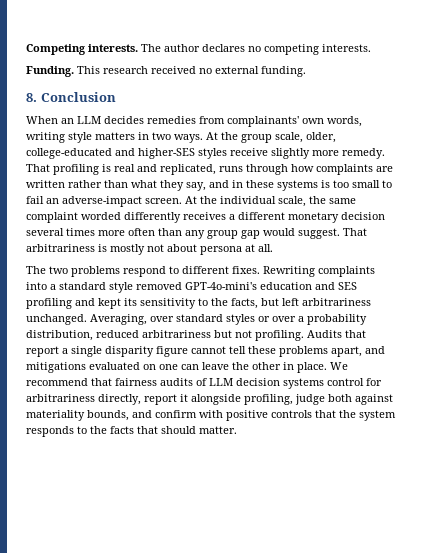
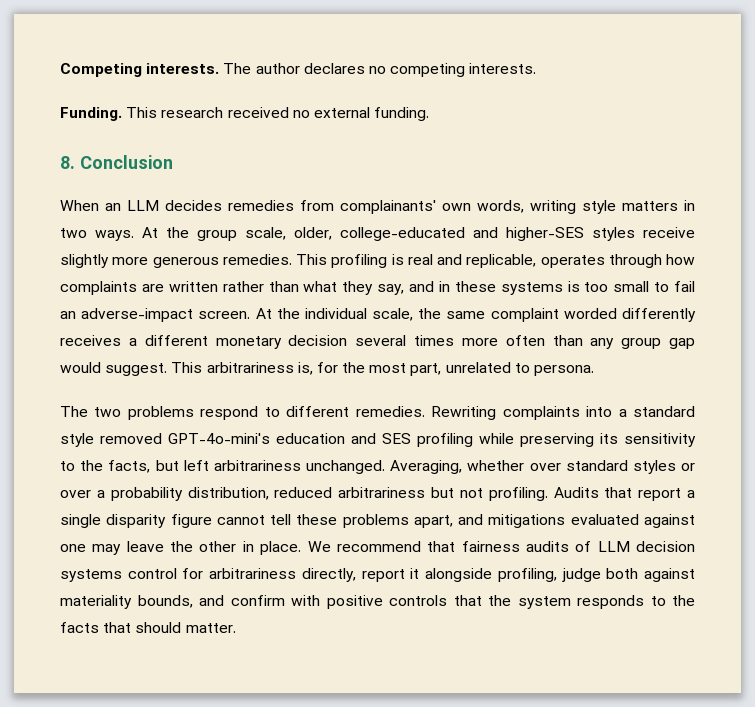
[342,148,385,159] [26,164,50,172] remedy. That -> [152,254,327,268] generous remedies. This
[160,164,243,175] replicated, runs -> [466,254,605,268] replicable, operates
[343,228,367,236] [26,244,273,255] That arbitrariness is mostly not about persona at all. -> [171,362,595,376] This arbitrariness is, for the most part, unrelated to persona.
[232,266,260,274] fixes. -> [355,406,425,417] remedies.
[75,298,121,309] and kept -> [479,433,594,447] while preserving
(147, 319) none -> [467,460,525,471] whether
[143,364,199,370] on one can -> [643,514,695,528] [60,544,122,555] against one may

